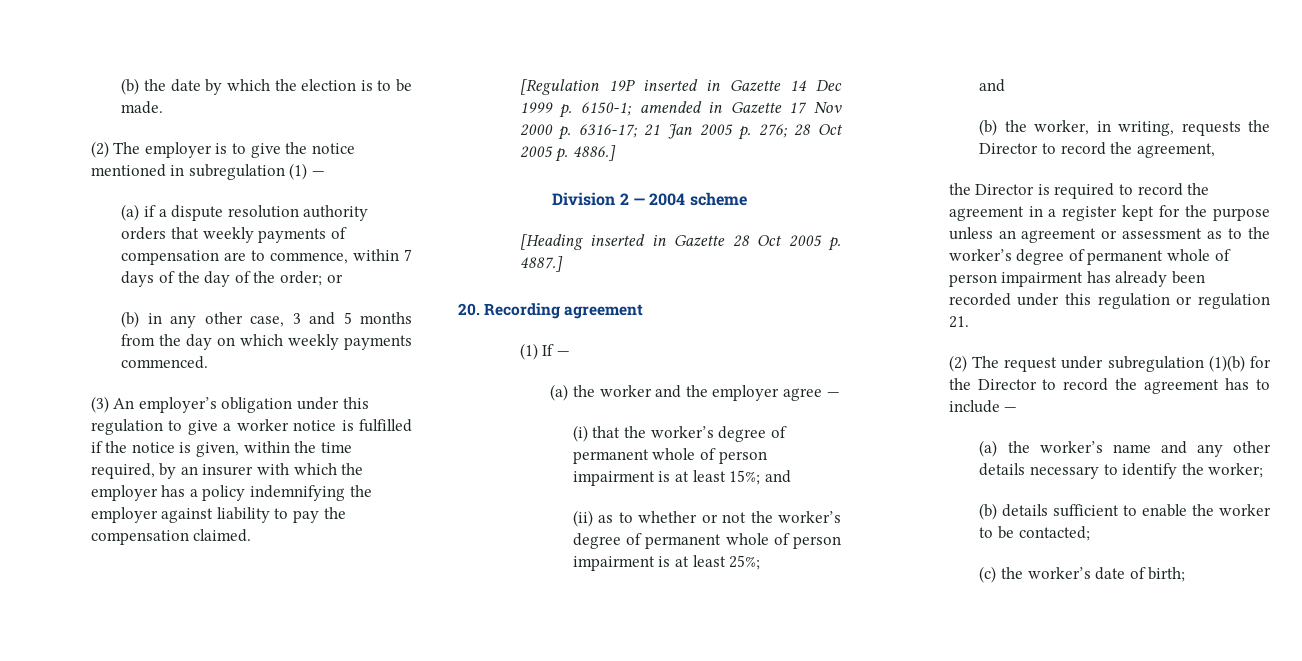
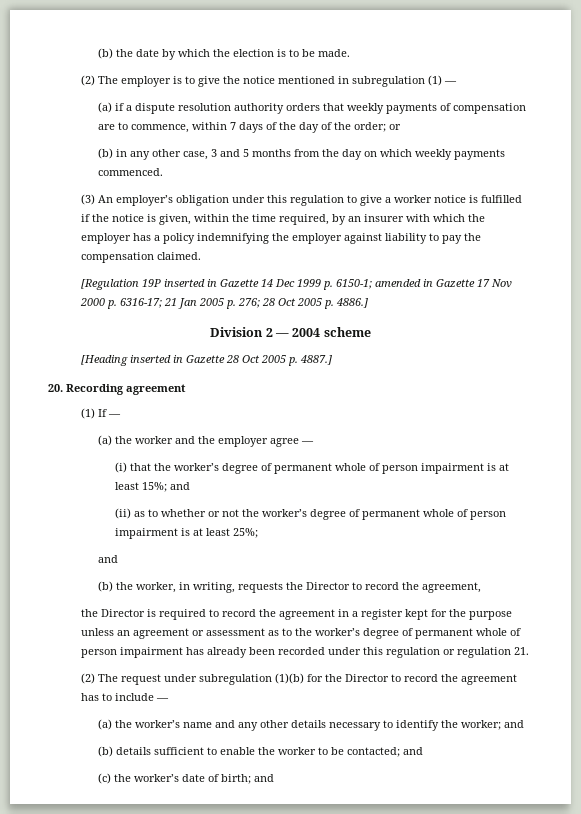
(1264, 470) none -> [504,720,525,728] and
(1090, 533) none -> [403,747,424,755] and
(1186, 574) none -> [254,774,275,782] and

